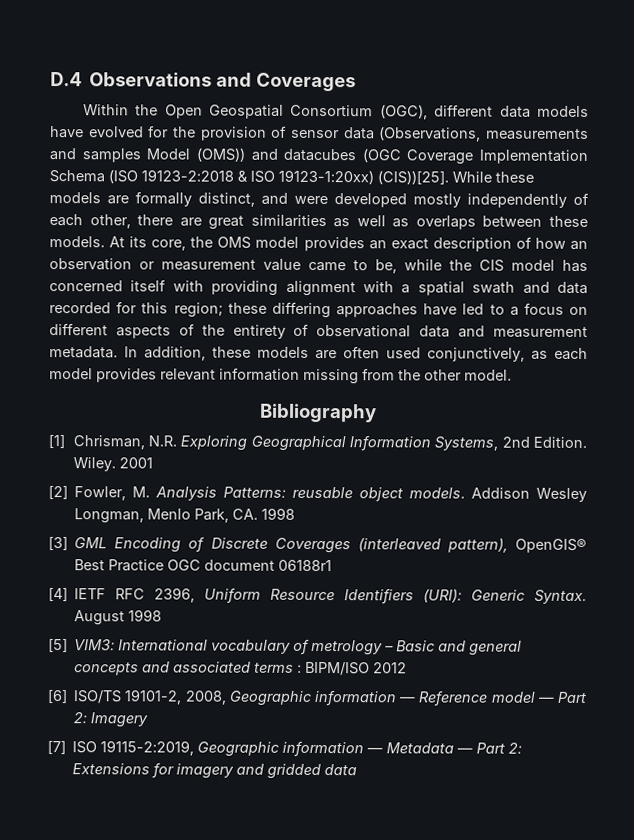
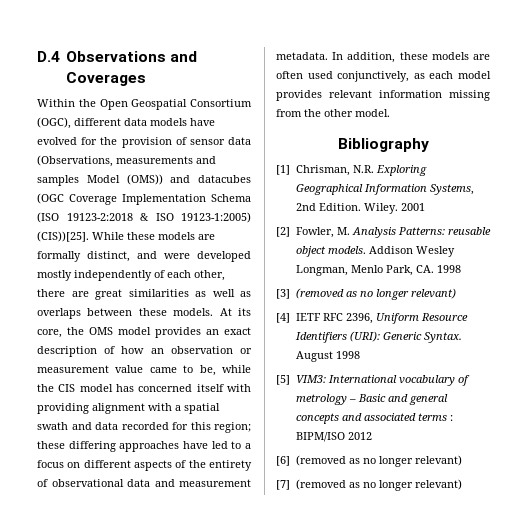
[278,169,374,185] 19123-1:20xx) -> [181,212,251,223] 19123-1:2005)
[74,536,587,554] [74,559,333,572] GML Encoding of Discrete Coverages (interleaved pattern), OpenGIS® Best Practice OGC document 06188r1 -> [295,288,456,300] (removed as no longer relevant)
[73,689,588,707] [73,712,149,728] [47,740,523,758] [72,762,358,780] ISO/TS 19101-2, 2008, Geographic information — Reference model — Part 2: Imagery // [7] ISO 19115-2:2019, Geographic information — Metadata — Part 2: Extensions for imagery and gridded data -> [295,455,462,467] [276,479,462,491] (removed as no longer relevant) // [7] (removed as no longer relevant)

